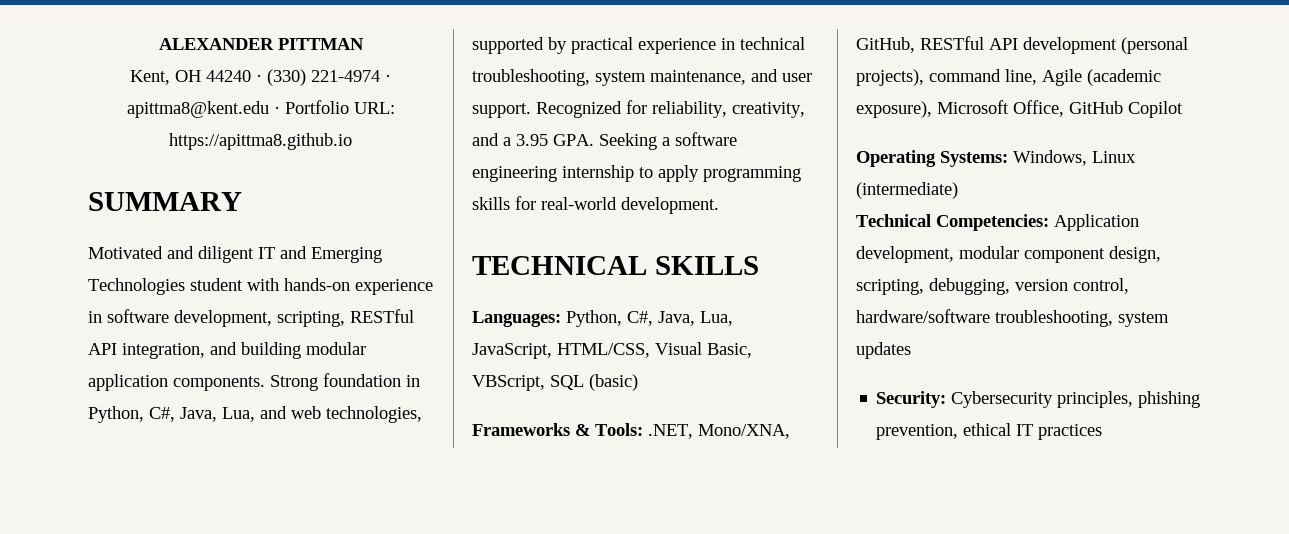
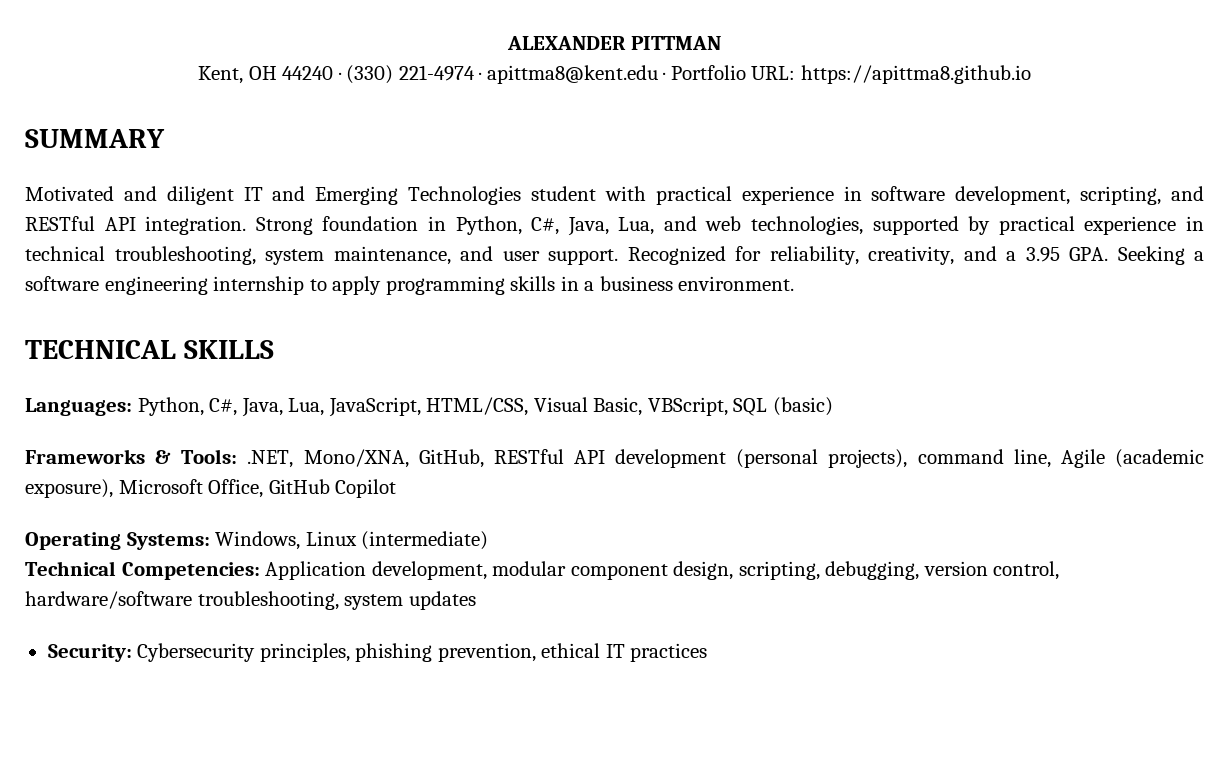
[284,278,350,291] hands‑on -> [655,186,732,205] practical
[350,309,414,323] [88,342,366,359] [88,374,265,391] RESTful API integration, and building modular application components. -> [1171,186,1205,201] [25,216,247,235] and RESTful API integration.
[515,196,719,214] for real‑world development. -> [560,276,795,291] in a business environment.

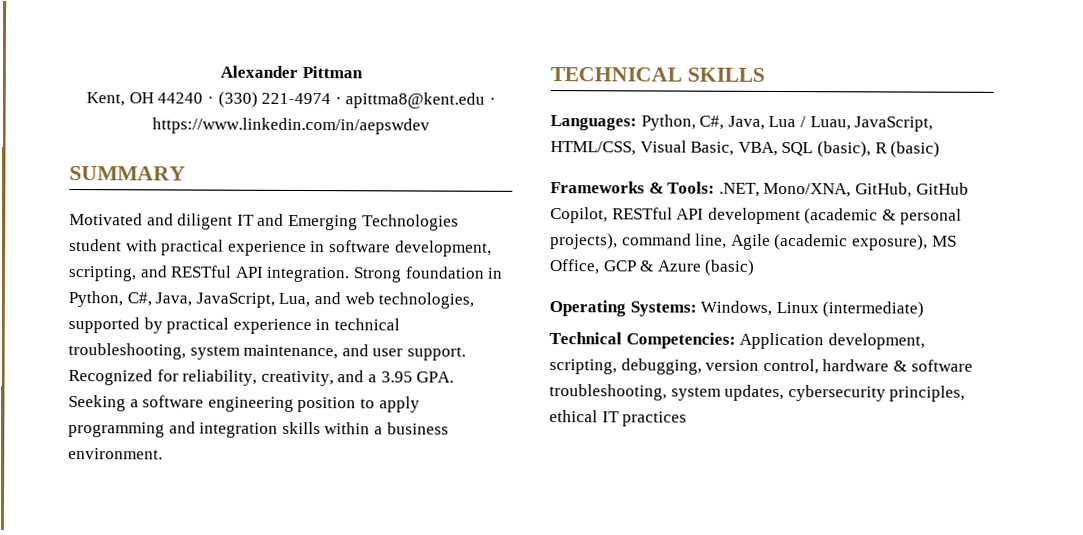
[507,36,721,50] ALEXANDER PITTMAN -> [220,65,363,79] Alexander Pittman
[670,65,1031,84] Portfolio URL: https://apittma8.github.io -> [152,117,430,135] https://www.linkedin.com/in/aepswdev
(609, 226) none -> [195,292,275,308] JavaScript,
[213,276,305,295] internship -> [297,396,357,413] position
[510,276,579,291] skills in -> [168,421,371,438] and integration skills within
[288,398,325,416] Lua, -> [768,115,851,131] Lua / Luau,
[647,397,768,416] VBScript, SQL -> [737,141,888,158] VBA, SQL (basic), R
(484, 458) none -> [915,182,969,195] [550,207,608,224] GitHub Copilot,
[736,449,819,468] (personal -> [804,208,962,225] (academic & personal
[118,479,397,498] Microsoft Office, GitHub Copilot -> [931,235,957,247] [549,259,756,276] MS Office, GCP & Azure (basic)
[492,561,734,580] modular component design, -> (925, 341) none
[25,591,476,610] [47,643,536,662] hardware/software troubleshooting, system updates // Security: Cybersecurity principles, phishing prevention, -> [822,359,973,372] [549,384,966,402] hardware & software troubleshooting, system updates, cybersecurity principles,

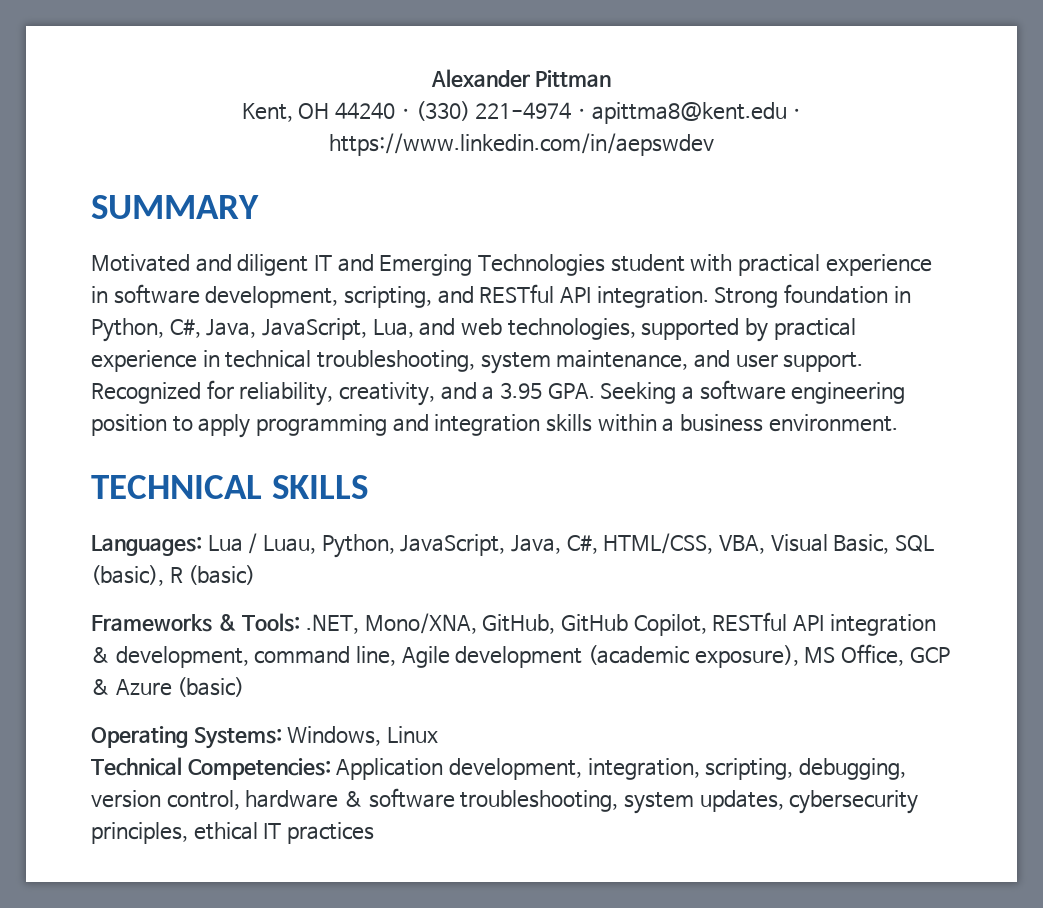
[640,114,934,132] [550,141,636,156] Python, C#, Java, Lua / Luau, JavaScript, HTML/CSS, -> [207,533,765,558] Lua / Luau, Python, JavaScript, Java, C#, HTML/CSS, VBA,
[737,141,778,156] VBA, -> (890, 544) none
[707,207,962,225] [550,233,618,250] development (academic & personal projects), -> [829,614,936,636] [91,646,249,668] integration & development,
(771, 241) none -> [455,646,583,668] development
[822,301,925,318] (intermediate) -> (438, 734) none
(925, 341) none -> [587,758,700,780] integration,

